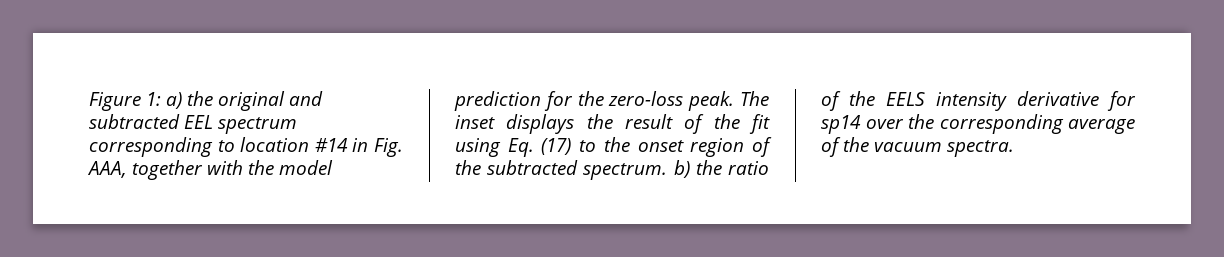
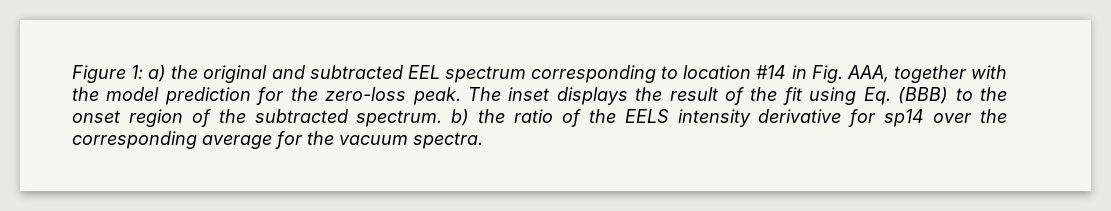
[541,138,572,155] (17) -> [898,87,949,104] (BBB)
[821,137,841,157] of -> [275,131,303,149] for

